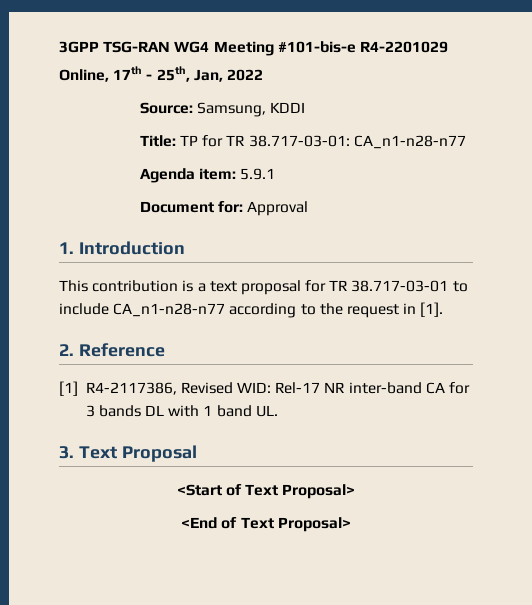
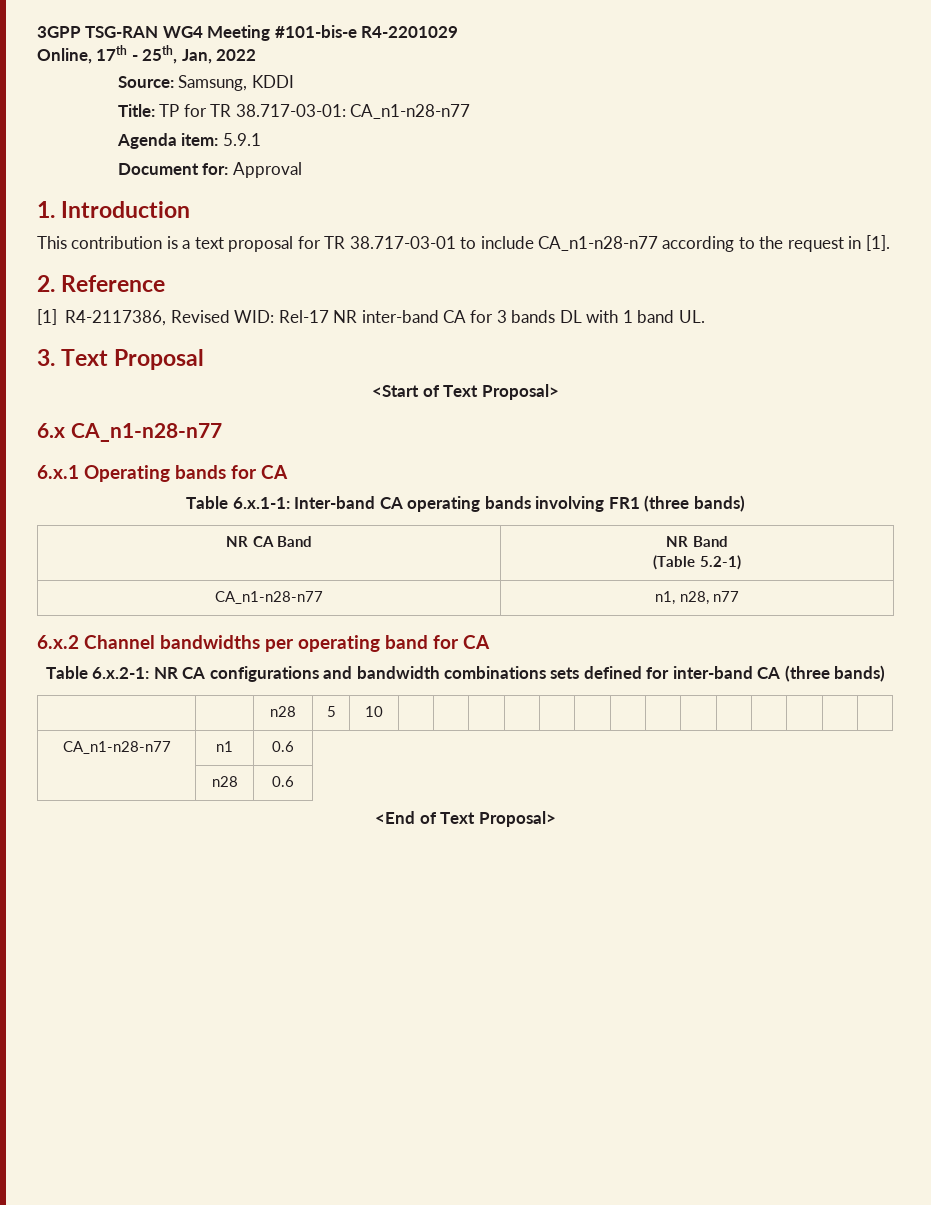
(356, 491) none -> [37,423,222,442] [37,465,288,482] [186,495,745,512] [226,536,312,547] [666,536,728,547] [653,555,741,570] [215,591,323,604] [655,591,739,605] [37,635,490,652] [45,665,886,682] [270,706,296,717] [326,706,336,717] [365,706,383,717] [62,741,171,754] [216,741,233,752] [272,741,294,752] [211,776,238,787] [272,776,294,787] // 6.x CA_n1-n28-n77 // 6.x.1 Operating bands for CA // Table 6.x.1-1: Inter-band CA operating bands involving FR1 (three bands) // NR CA Band | NR Band // (Table 5.2-1) // CA_n1-n28-n77 | n1, n28, n77 // 6.x.2 Channel bandwidths per operating band for CA // Table 6.x.2-1: NR CA configurations and bandwidth combinations sets defined for inter-band CA (three bands) // | | n28 | 5 | 10 | | | | | | | | | | | | | | // CA_n1-n28-n77 | n1 | 0.6 // | n28 | 0.6

